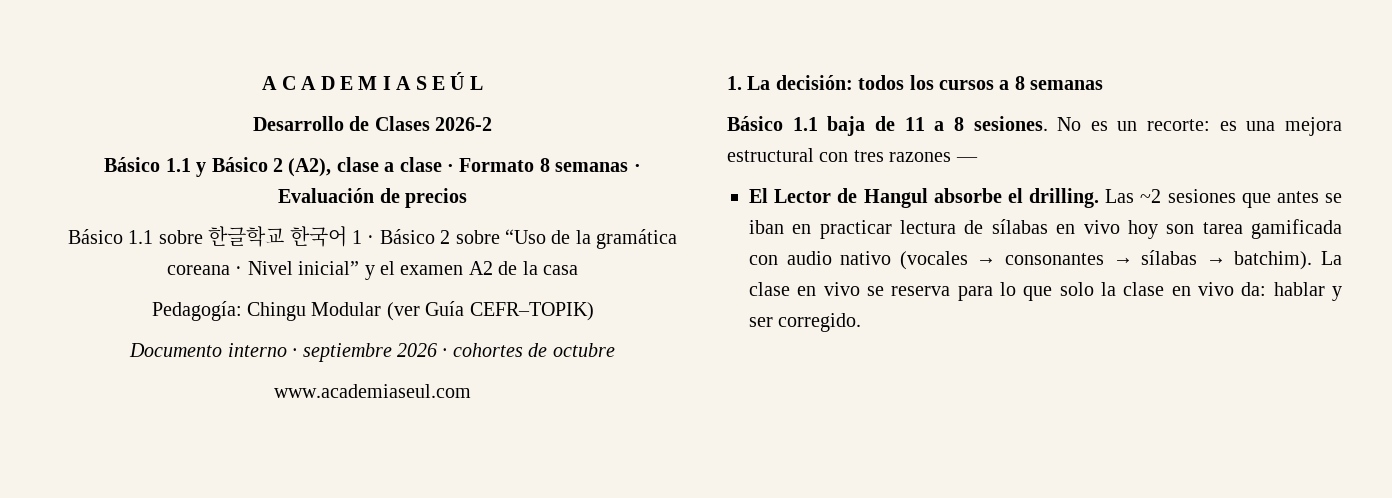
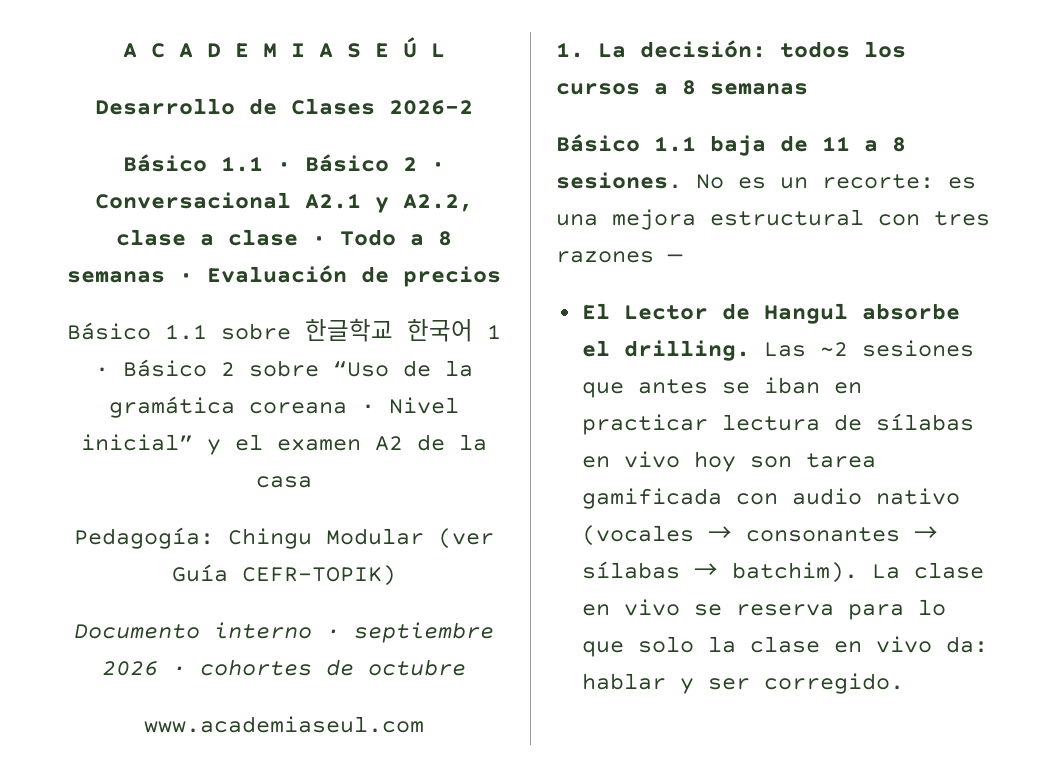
[196,157,332,177] y Básico 2 (A2), -> [276,154,445,172] [94,192,473,213] · Básico 2 · Conversacional A2.1 y A2.2,
[459,158,535,172] Formato -> [339,229,424,246] Todo a

